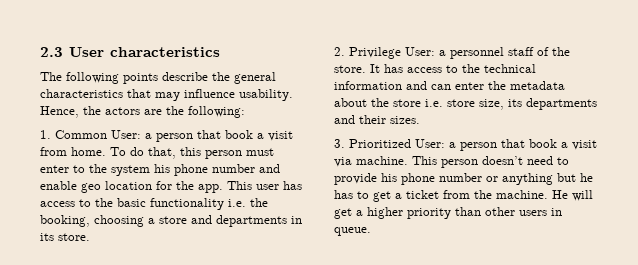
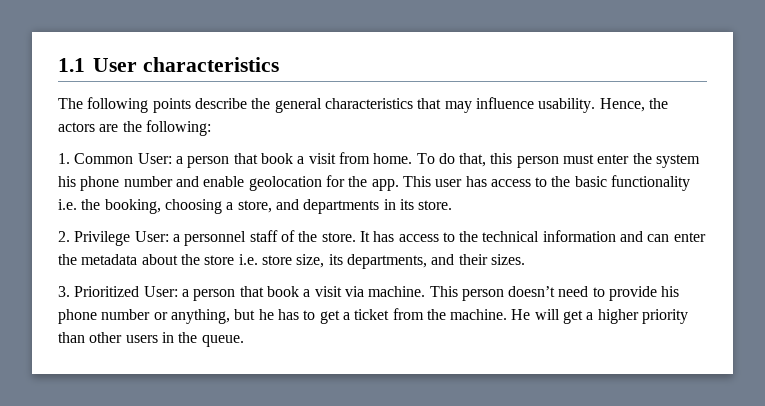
[40,47,63,57] 2.3 -> [58,58,85,72] 1.1
[73,165,85,173] to -> (630, 159) none
[81,181,152,193] geo location -> [248,176,322,191] geolocation
[159,216,187,224] store -> [237,200,272,213] store,
[526,98,597,110] departments -> [346,254,427,269] departments,
[502,173,553,185] anything -> [170,309,230,324] anything,
(562, 212) none -> [178,332,198,343] the

